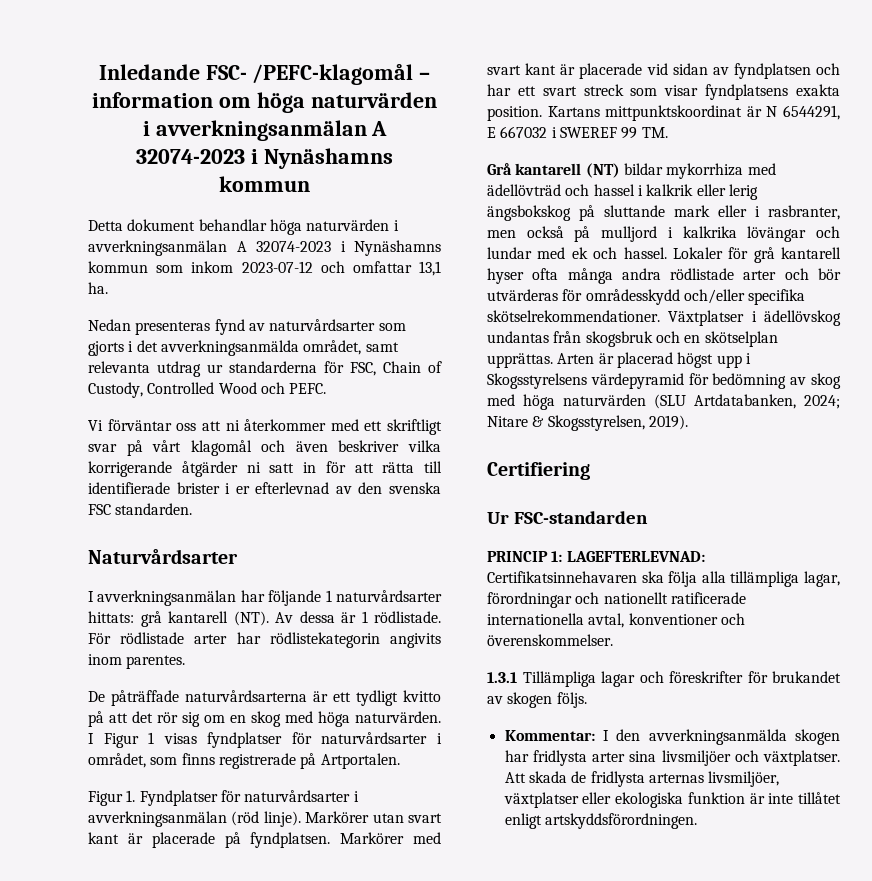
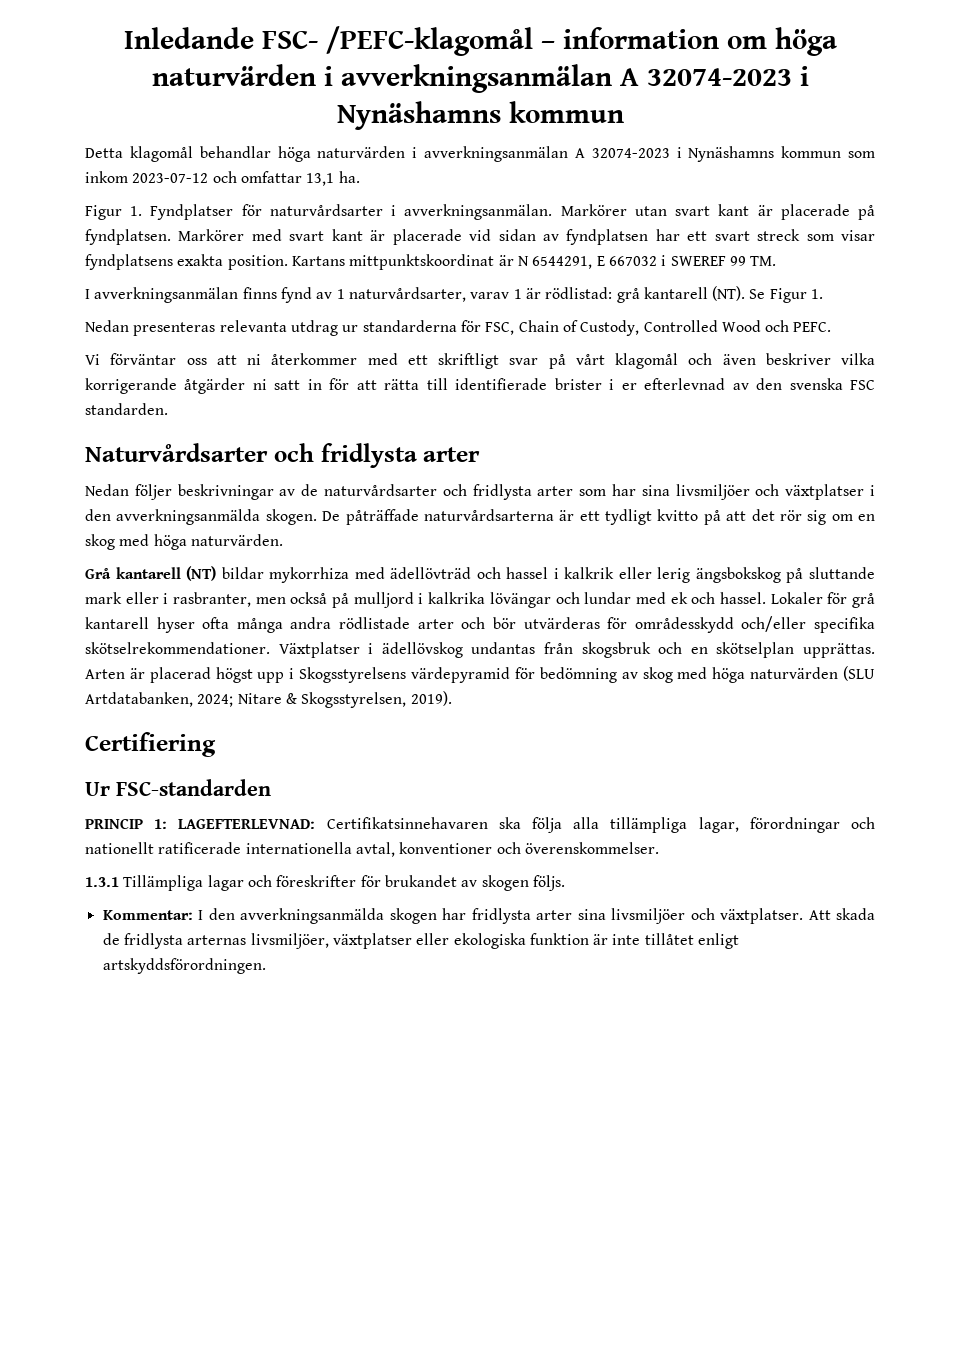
[127,219,196,231] dokument -> [129,146,193,162] klagomål
[88,319,406,335] [88,340,399,356] Nedan presenteras fynd av naturvårdsarter som gjorts i det avverkningsanmälda området, samt -> [85,204,876,220] [85,229,875,245] [85,254,777,270] [85,286,824,303] [85,320,216,336] Figur 1. Fyndplatser för naturvårdsarter i avverkningsanmälan. Markörer utan svart kant är placerade på fyndplatsen. Markörer med svart kant är placerade vid sidan av fyndplatsen har ett svart streck som visar fyndplatsens exakta position. Kartans mittpunktskoordinat är N 6544291, E 667032 i SWEREF 99 TM. // I avverkningsanmälan finns fynd av 1 naturvårdsarter, varav 1 är rödlistad: grå kantarell (NT). Se Figur 1. // Nedan presenteras
[88,590,442,606] [88,611,441,627] [88,632,442,648] [88,654,186,669] // I avverkningsanmälan har följande 1 naturvårdsarter hittats: grå kantarell (NT). Av dessa är 1 rödlistade. För rödlistade arter har rödlistekategorin angivits inom parentes. // -> [273,443,481,468] [85,484,875,500] [85,509,317,525] och fridlysta arter // Nedan följer beskrivningar av de naturvårdsarter och fridlysta arter som har sina livsmiljöer och växtplatser i den avverkningsanmälda skogen.
[88,732,442,748] [88,753,400,769] [88,790,359,806] [88,811,442,827] [88,832,442,848] [487,63,840,79] [487,84,840,100] [487,105,840,121] [487,126,668,139] I Figur 1 visas fyndplatser för naturvårdsarter i området, som finns registrerade på Artportalen. // Figur 1. Fyndplatser för naturvårdsarter i avverkningsanmälan (röd linje). Markörer utan svart kant är placerade på fyndplatsen. Markörer med svart kant är placerade vid sidan av fyndplatsen och har ett svart streck som visar fyndplatsens exakta position. Kartans mittpunktskoordinat är N 6544291, E 667032 i SWEREF 99 TM. -> (283, 540) none

